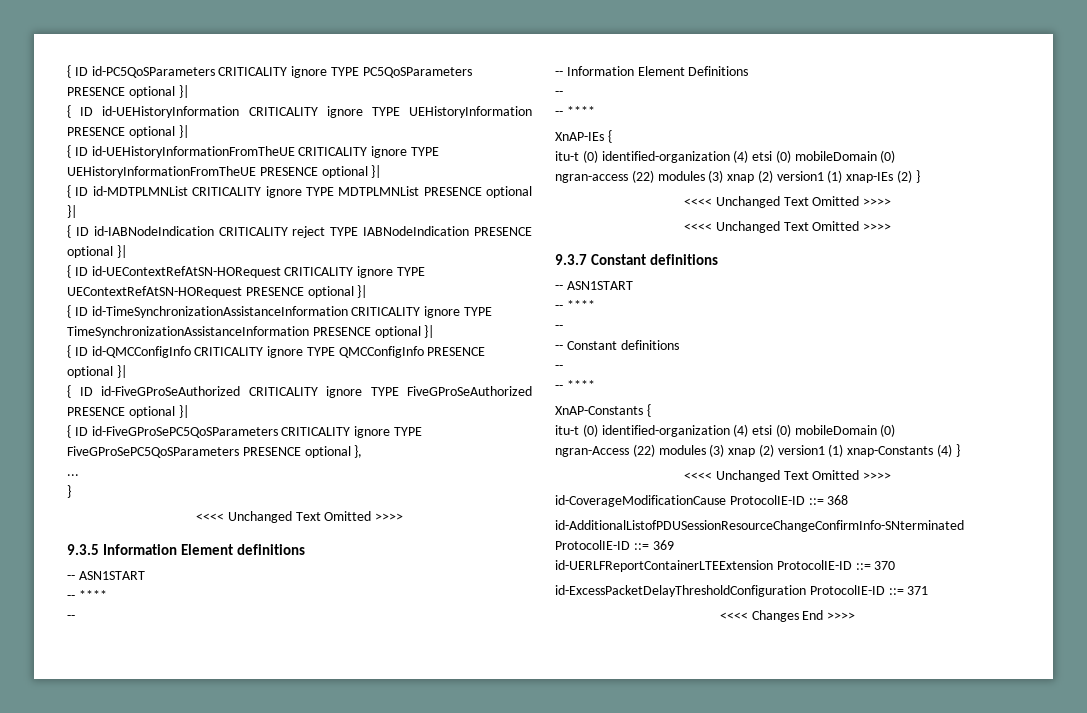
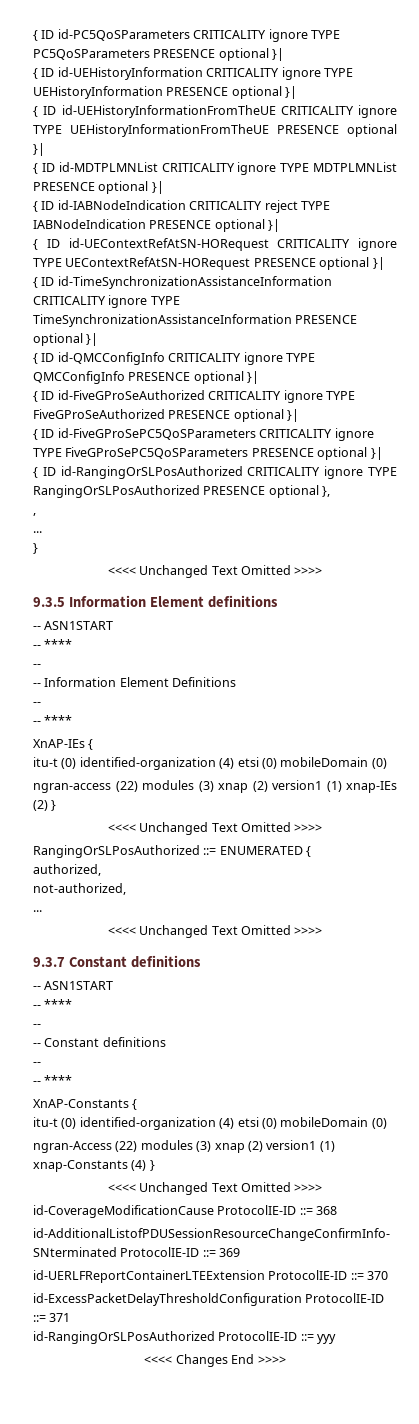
(351, 452) none -> [370,447,383,460] [33,466,397,479] [33,485,319,498] }| // { ID id-RangingOrSLPosAuthorized CRITICALITY ignore TYPE RangingOrSLPosAuthorized PRESENCE optional
(363, 451) none -> [33,513,36,516] // ,
(892, 202) none -> [33,845,312,858] [33,864,101,876] [33,883,126,895] [33,910,42,912] // RangingOrSLPosAuthorized ::= ENUMERATED { // authorized, // not-authorized, // ...
(929, 590) none -> [33,1331,337,1344] // id-RangingOrSLPosAuthorized ProtocolIE-ID ::= yyy

